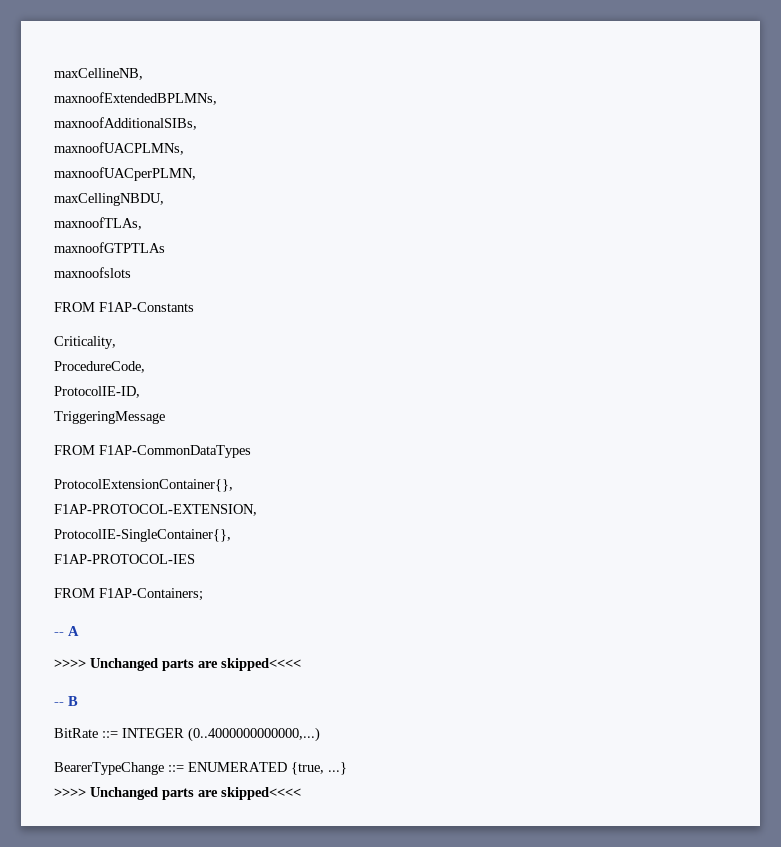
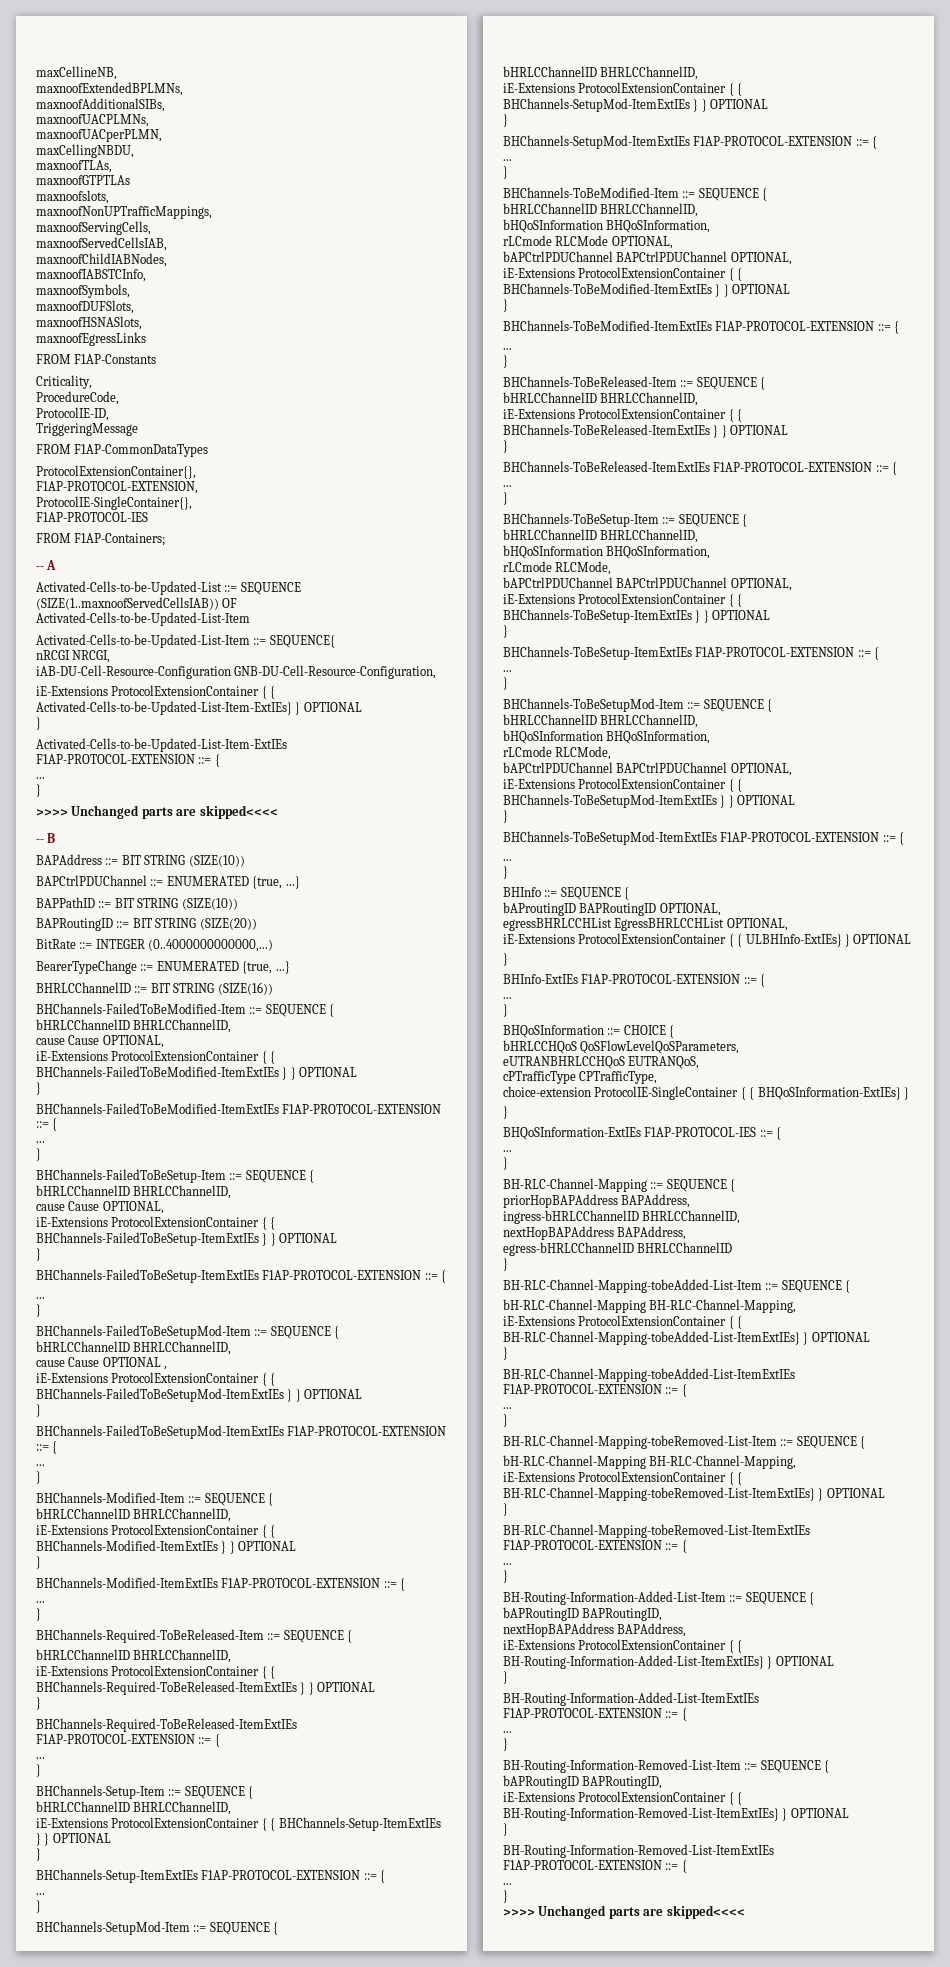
[54,267,131,278] maxnoofslots -> [36,190,109,204] [36,206,212,219] [36,221,151,235] [36,237,167,251] [36,253,167,267] [36,269,146,282] [36,284,130,298] [36,300,134,314] [36,316,142,330] [36,332,146,346] maxnoofslots, // maxnoofNonUPTrafficMappings, // maxnoofServingCells, // maxnoofServedCellsIAB, // maxnoofChildIABNodes, // maxnoofIABSTCInfo, // maxnoofSymbols, // maxnoofDUFSlots, // maxnoofHSNASlots, // maxnoofEgressLinks
(79, 631) none -> [36,581,301,595] [36,597,238,610] [36,612,250,626] [36,634,335,648] [36,650,111,663] [36,665,437,679] [36,685,276,699] [36,701,362,715] [36,717,41,730] [36,738,287,752] [36,754,220,767] [36,777,45,779] [36,784,41,797] // Activated-Cells-to-be-Updated-List ::= SEQUENCE (SIZE(1..maxnoofServedCellsIAB)) OF Activated-Cells-to-be-Updated-List-Item // Activated-Cells-to-be-Updated-List-Item ::= SEQUENCE{ // nRCGI NRCGI, // iAB-DU-Cell-Resource-Configuration GNB-DU-Cell-Resource-Configuration, // iE-Extensions ProtocolExtensionContainer { { Activated-Cells-to-be-Updated-List-Item-ExtIEs} } OPTIONAL // } // Activated-Cells-to-be-Updated-List-Item-ExtIEs F1AP-PROTOCOL-EXTENSION ::= { // ... // }
(78, 701) none -> [36,854,245,867] [36,875,300,889] [36,897,238,910] [36,918,257,931] // BAPAddress ::= BIT STRING (SIZE(10)) // BAPCtrlPDUChannel ::= ENUMERATED {true, ...} // BAPPathID ::= BIT STRING (SIZE(10)) // BAPRoutingID ::= BIT STRING (SIZE(20))
(347, 768) none -> [36,982,273,995] [36,1003,335,1017] [36,1019,232,1033] [36,1035,164,1048] [36,1050,276,1064] [36,1066,358,1080] [36,1082,41,1095] [36,1103,442,1114] [36,1118,58,1131] [36,1141,45,1143] [36,1148,41,1161] [36,1169,315,1183] [36,1185,232,1199] [36,1201,164,1214] [36,1216,276,1230] [36,1232,338,1246] [36,1248,41,1261] [36,1269,447,1283] [36,1297,45,1299] [36,1304,41,1317] [36,1325,340,1339] [36,1341,232,1355] [36,1357,168,1370] [36,1372,276,1386] [36,1388,363,1402] [36,1404,41,1417] [36,1425,447,1439] [36,1441,58,1454] [36,1464,45,1466] [36,1471,41,1484] [36,1492,274,1506] [36,1508,232,1522] [36,1524,276,1538] [36,1540,297,1554] [36,1556,41,1569] [36,1577,406,1591] [36,1601,45,1603] [36,1608,41,1621] [36,1629,353,1643] [36,1649,232,1663] [36,1665,276,1679] [36,1681,376,1695] [36,1697,41,1710] [36,1718,297,1732] [36,1734,220,1747] [36,1757,45,1759] [36,1764,41,1777] [36,1785,254,1799] [36,1801,232,1815] [36,1817,441,1831] [36,1833,111,1846] [36,1848,41,1861] [36,1869,386,1883] [36,1893,45,1895] [36,1900,41,1913] [36,1921,279,1935] [503,66,699,80] [503,82,743,96] [503,98,769,112] [503,114,508,127] [503,135,878,149] [503,159,512,161] [503,166,508,179] [503,187,768,201] [503,203,699,217] [503,219,711,233] [503,235,673,249] [503,251,792,265] [503,267,743,281] [503,283,791,297] [503,299,508,312] [503,320,900,334] [503,348,512,350] [503,355,508,368] [503,376,766,390] [503,392,699,406] [503,408,743,422] [503,424,789,438] [503,440,508,453] [503,461,898,475] [503,485,512,487] [503,492,508,505] [503,513,748,527] [503,529,699,543] [503,545,711,559] [503,561,612,575] [503,577,792,591] [503,593,743,607] [503,609,771,623] [503,625,508,638] [503,646,880,660] [503,670,512,672] [503,677,508,690] [503,698,773,712] [503,714,699,728] [503,730,711,744] [503,746,612,760] [503,762,792,776] [503,778,743,792] [503,794,796,808] [503,810,508,823] [503,831,905,845] [503,859,512,861] [503,866,508,879] [503,887,630,900] [503,902,721,916] [503,918,788,931] [503,933,912,947] [503,953,508,966] [503,974,766,987] [503,997,512,999] [503,1004,508,1017] [503,1025,675,1038] [503,1040,740,1054] [503,1056,700,1069] [503,1071,658,1084] [503,1086,909,1100] [503,1106,508,1119] [503,1127,782,1140] [503,1150,512,1152] [503,1157,508,1170] [503,1178,736,1192] [503,1194,691,1208] [503,1210,741,1224] [503,1226,687,1240] [503,1242,733,1256] [503,1258,508,1271] [503,1279,851,1293] [503,1299,797,1313] [503,1315,743,1329] [503,1331,870,1345] [503,1347,508,1360] [503,1368,795,1382] [503,1384,687,1397] [503,1407,512,1409] [503,1414,508,1427] [503,1435,866,1449] [503,1455,797,1469] [503,1471,743,1485] [503,1487,885,1501] [503,1503,508,1516] [503,1524,810,1538] [503,1540,687,1553] [503,1563,512,1565] [503,1570,508,1583] [503,1591,815,1605] [503,1607,663,1621] [503,1623,687,1637] [503,1639,743,1653] [503,1655,834,1669] [503,1671,508,1684] [503,1692,759,1706] [503,1708,687,1721] [503,1731,512,1733] [503,1738,508,1751] [503,1759,830,1773] [503,1775,663,1789] [503,1791,743,1805] [503,1807,849,1821] [503,1823,508,1836] [503,1844,774,1858] [503,1860,687,1873] [503,1883,512,1885] [503,1890,508,1903] // BHRLCChannelID ::= BIT STRING (SIZE(16)) // BHChannels-FailedToBeModified-Item ::= SEQUENCE { // bHRLCChannelID BHRLCChannelID, // cause Cause OPTIONAL, // iE-Extensions ProtocolExtensionContainer { { BHChannels-FailedToBeModified-ItemExtIEs } } OPTIONAL // } // BHChannels-FailedToBeModified-ItemExtIEs F1AP-PROTOCOL-EXTENSION ::= { // ... // } // BHChannels-FailedToBeSetup-Item ::= SEQUENCE { // bHRLCChannelID BHRLCChannelID, // cause Cause OPTIONAL, // iE-Extensions ProtocolExtensionContainer { { BHChannels-FailedToBeSetup-ItemExtIEs } } OPTIONAL // } // BHChannels-FailedToBeSetup-ItemExtIEs F1AP-PROTOCOL-EXTENSION ::= { // ... // } // BHChannels-FailedToBeSetupMod-Item ::= SEQUENCE { // bHRLCChannelID BHRLCChannelID, // cause Cause OPTIONAL , // iE-Extensions ProtocolExtensionContainer { { BHChannels-FailedToBeSetupMod-ItemExtIEs } } OPTIONAL // } // BHChannels-FailedToBeSetupMod-ItemExtIEs F1AP-PROTOCOL-EXTENSION ::= { // ... // } // BHChannels-Modified-Item ::= SEQUENCE { // bHRLCChannelID BHRLCChannelID, // iE-Extensions ProtocolExtensionContainer { { BHChannels-Modified-ItemExtIEs } } OPTIONAL // } // BHChannels-Modified-ItemExtIEs F1AP-PROTOCOL-EXTENSION ::= { // ... // } // BHChannels-Required-ToBeReleased-Item ::= SEQUENCE { // bHRLCChannelID BHRLCChannelID, // iE-Extensions ProtocolExtensionContainer { { BHChannels-Required-ToBeReleased-ItemExtIEs } } OPTIONAL // } // BHChannels-Required-ToBeReleased-ItemExtIEs F1AP-PROTOCOL-EXTENSION ::= { // ... // } // BHChannels-Setup-Item ::= SEQUENCE { // bHRLCChannelID BHRLCChannelID, // iE-Extensions ProtocolExtensionContainer { { BHChannels-Setup-ItemExtIEs } } OPTIONAL // } // BHChannels-Setup-ItemExtIEs F1AP-PROTOCOL-EXTENSION ::= { // ... // } // BHChannels-SetupMod-Item ::= SEQUENCE { // bHRLCChannelID BHRLCChannelID, // iE-Extensions ProtocolExtensionContainer { { BHChannels-SetupMod-ItemExtIEs } } OPTIONAL // } // BHChannels-SetupMod-ItemExtIEs F1AP-PROTOCOL-EXTENSION ::= { // ... // } // BHChannels-ToBeModified-Item ::= SEQUENCE { // bHRLCChannelID BHRLCChannelID, // bHQoSInformation BHQoSInformation, // rLCmode RLCMode OPTIONAL, // bAPCtrlPDUChannel BAPCtrlPDUChannel OPTIONAL, // iE-Extensions ProtocolExtensionContainer { { BHChannels-ToBeModified-ItemExtIEs } } OPTIONAL // } // BHChannels-ToBeModified-ItemExtIEs F1AP-PROTOCOL-EXTENSION ::= { // ... // } // BHChannels-ToBeReleased-Item ::= SEQUENCE { // bHRLCChannelID BHRLCChannelID, // iE-Extensions ProtocolExtensionContainer { { BHChannels-ToBeReleased-ItemExtIEs } } OPTIONAL // } // BHChannels-ToBeReleased-ItemExtIEs F1AP-PROTOCOL-EXTENSION ::= { // ... // } // BHChannels-ToBeSetup-Item ::= SEQUENCE { // bHRLCChannelID BHRLCChannelID, // bHQoSInformation BHQoSInformation, // rLCmode RLCMode, // bAPCtrlPDUChannel BAPCtrlPDUChannel OPTIONAL, // iE-Extensions ProtocolExtensionContainer { { BHChannels-ToBeSetup-ItemExtIEs } } OPTIONAL // } // BHChannels-ToBeSetup-ItemExtIEs F1AP-PROTOCOL-EXTENSION ::= { // ... // } // BHChannels-ToBeSetupMod-Item ::= SEQUENCE { // bHRLCChannelID BHRLCChannelID, // bHQoSInformation BHQoSInformation, // rLCmode RLCMode, // bAPCtrlPDUChannel BAPCtrlPDUChannel OPTIONAL, // iE-Extensions ProtocolExtensionContainer { { BHChannels-ToBeSetupMod-ItemExtIEs } } OPTIONAL // } // BHChannels-ToBeSetupMod-ItemExtIEs F1AP-PROTOCOL-EXTENSION ::= { // ... // } // BHInfo ::= SEQUENCE { // bAProutingID BAPRoutingID OPTIONAL, // egressBHRLCCHList EgressBHRLCCHList OPTIONAL, // iE-Extensions ProtocolExtensionContainer { { ULBHInfo-ExtIEs} } OPTIONAL // } // BHInfo-ExtIEs F1AP-PROTOCOL-EXTENSION ::= { // ... // } // BHQoSInformation ::= CHOICE { // bHRLCCHQoS QoSFlowLevelQoSParameters, // eUTRANBHRLCCHQoS EUTRANQoS, // cPTrafficType CPTrafficType, // choice-extension ProtocolIE-SingleContainer { { BHQoSInformation-ExtIEs} } // } // BHQoSInformation-ExtIEs F1AP-PROTOCOL-IES ::= { // ... // } // BH-RLC-Channel-Mapping ::= SEQUENCE { // priorHopBAPAddress BAPAddress, // ingress-bHRLCChannelID BHRLCChannelID, // nextHopBAPAddress BAPAddress, // egress-bHRLCChannelID BHRLCChannelID // } // BH-RLC-Channel-Mapping-tobeAdded-List-Item ::= SEQUENCE { // bH-RLC-Channel-Mapping BH-RLC-Channel-Mapping, // iE-Extensions ProtocolExtensionContainer { { BH-RLC-Channel-Mapping-tobeAdded-List-ItemExtIEs} } OPTIONAL // } // BH-RLC-Channel-Mapping-tobeAdded-List-ItemExtIEs F1AP-PROTOCOL-EXTENSION ::= { // ... // } // BH-RLC-Channel-Mapping-tobeRemoved-List-Item ::= SEQUENCE { // bH-RLC-Channel-Mapping BH-RLC-Channel-Mapping, // iE-Extensions ProtocolExtensionContainer { { BH-RLC-Channel-Mapping-tobeRemoved-List-ItemExtIEs} } OPTIONAL // } // BH-RLC-Channel-Mapping-tobeRemoved-List-ItemExtIEs F1AP-PROTOCOL-EXTENSION ::= { // ... // } // BH-Routing-Information-Added-List-Item ::= SEQUENCE { // bAPRoutingID BAPRoutingID, // nextHopBAPAddress BAPAddress, // iE-Extensions ProtocolExtensionContainer { { BH-Routing-Information-Added-List-ItemExtIEs} } OPTIONAL // } // BH-Routing-Information-Added-List-ItemExtIEs F1AP-PROTOCOL-EXTENSION ::= { // ... // } // BH-Routing-Information-Removed-List-Item ::= SEQUENCE { // bAPRoutingID BAPRoutingID, // iE-Extensions ProtocolExtensionContainer { { BH-Routing-Information-Removed-List-ItemExtIEs} } OPTIONAL // } // BH-Routing-Information-Removed-List-ItemExtIEs F1AP-PROTOCOL-EXTENSION ::= { // ... // }

